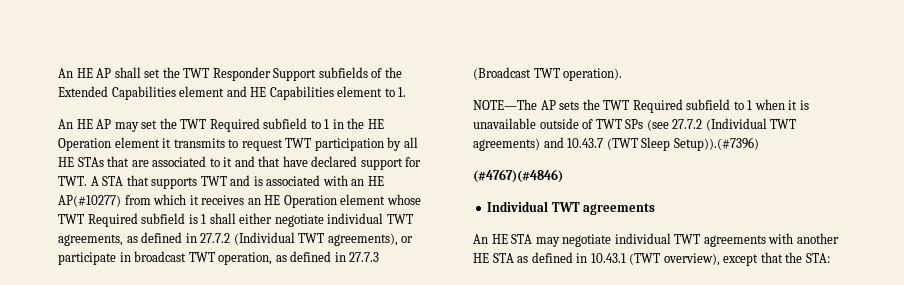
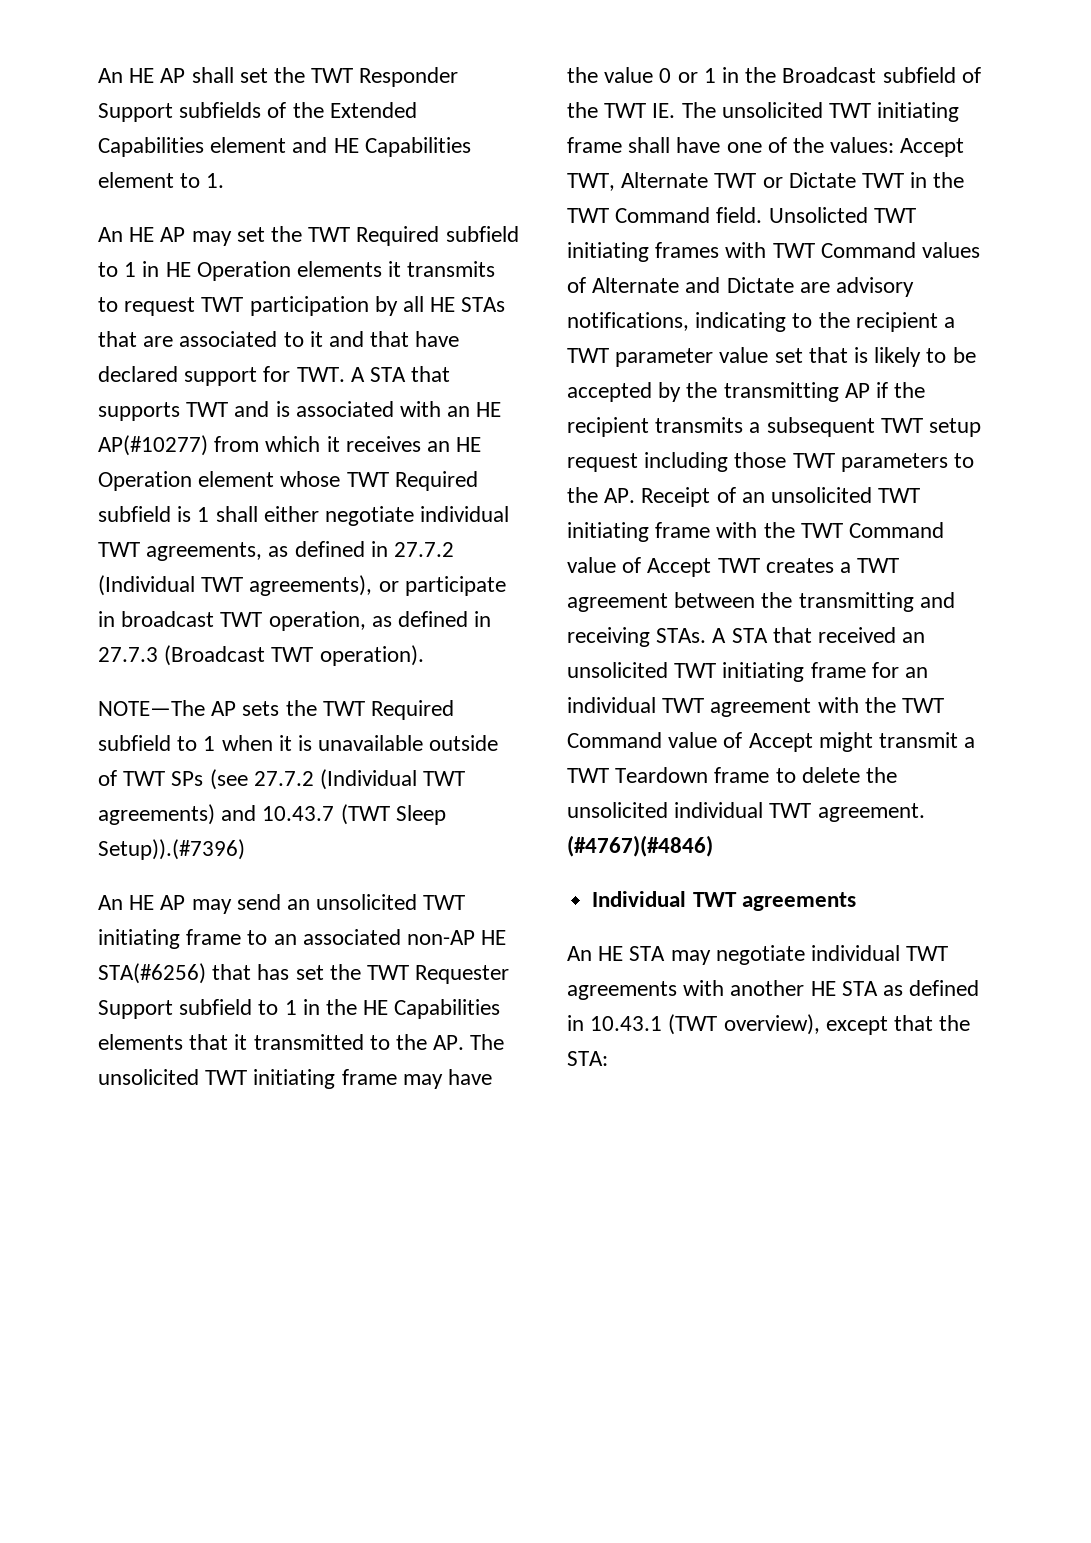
[347,118,384,129] [58,137,160,151] the HE Operation element -> [165,261,383,281] HE Operation elements
(759, 144) none -> [98,894,466,914] [98,929,507,949] [98,963,510,984] [98,999,501,1019] [98,1034,505,1050] [98,1069,493,1089] [567,67,981,83] [567,102,960,122] [567,137,965,157] [567,172,965,191] [567,207,916,223] [567,242,981,262] [567,277,915,297] [567,312,956,332] [567,347,976,367] [567,382,926,402] [567,417,982,437] [567,452,975,472] [567,487,921,507] [567,522,945,542] [567,557,900,577] [567,592,955,612] [567,627,926,647] [567,662,929,682] [567,697,945,717] [567,732,976,752] [567,767,898,783] [567,802,925,822] An HE AP may send an unsolicited TWT initiating frame to an associated non-AP HE STA(#6256) that has set the TWT Requester Support subfield to 1 in the HE Capabilities elements that it transmitted to the AP. The unsolicited TWT initiating frame may have the value 0 or 1 in the Broadcast subfield of the TWT IE. The unsolicited TWT initiating frame shall have one of the values: Accept TWT, Alternate TWT or Dictate TWT in the TWT Command field. Unsolicted TWT initiating frames with TWT Command values of Alternate and Dictate are advisory notifications, indicating to the recipient a TWT parameter value set that is likely to be accepted by the transmitting AP if the recipient transmits a subsequent TWT setup request including those TWT parameters to the AP. Receipt of an unsolicited TWT initiating frame with the TWT Command value of Accept TWT creates a TWT agreement between the transmitting and receiving STAs. A STA that received an unsolicited TWT initiating frame for an individual TWT agreement with the TWT Command value of Accept might transmit a TWT Teardown frame to delete the unsolicited individual TWT agreement.

